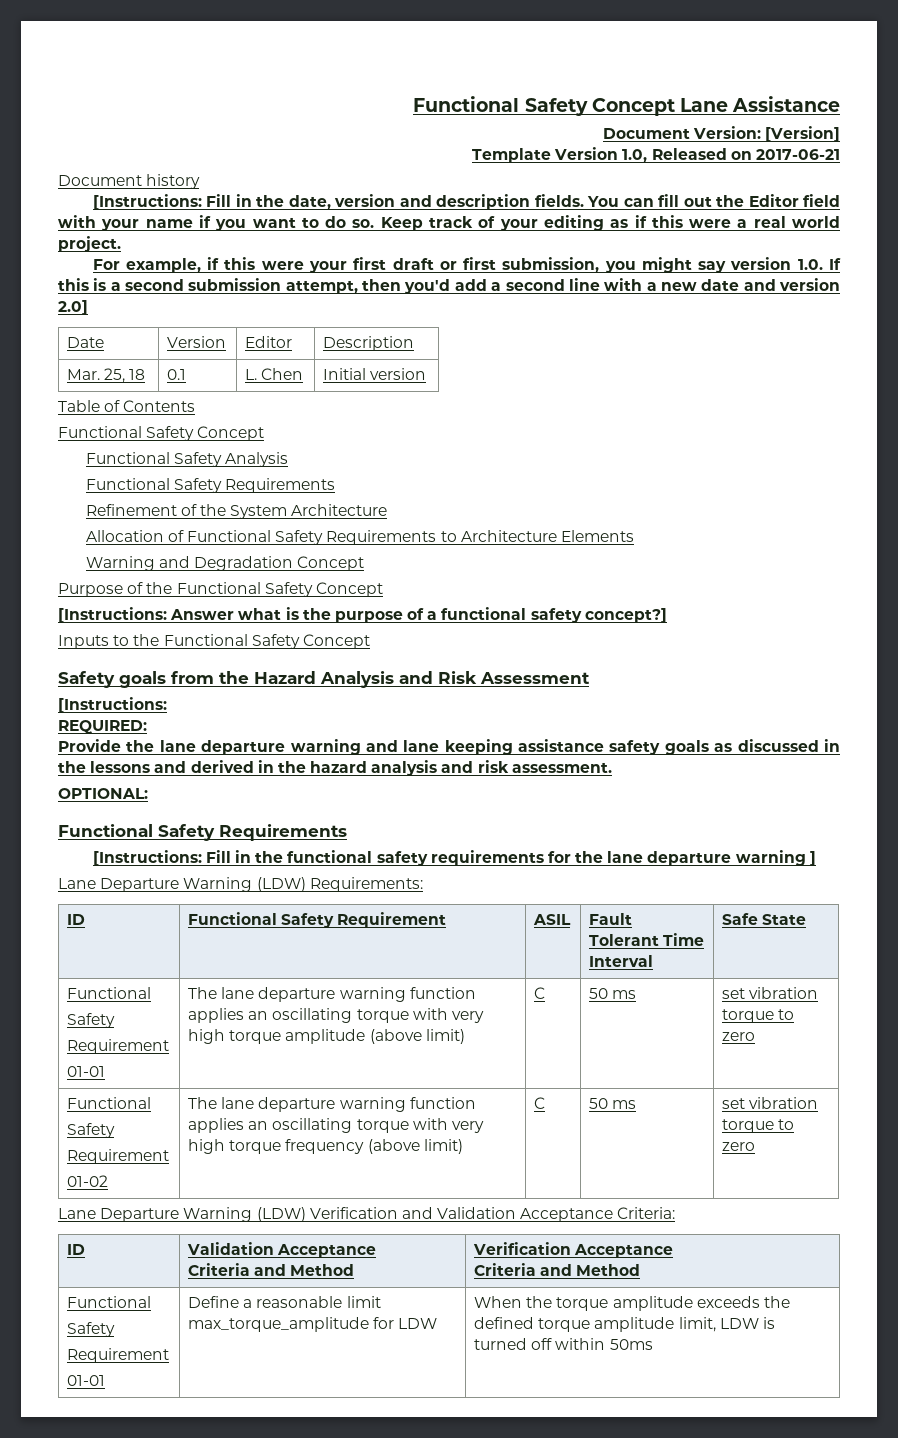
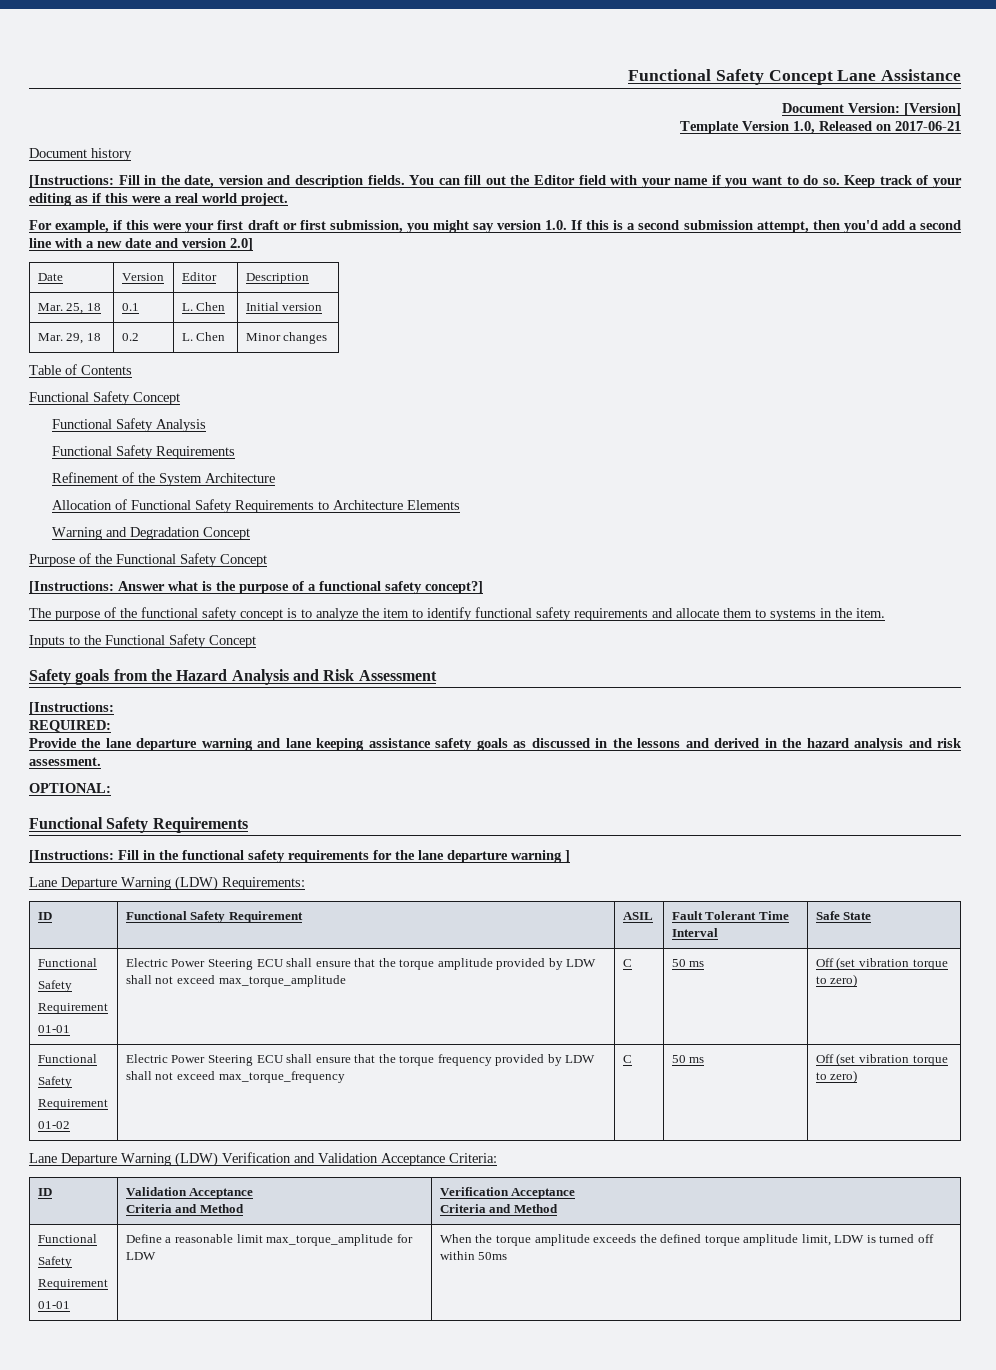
(427, 374) none -> [37,333,101,344] [121,333,139,341] [181,332,226,341] [245,332,328,344] // Mar. 29, 18 | 0.2 | L. Chen | Minor changes
(667, 615) none -> [29,607,885,621] // The purpose of the functional safety concept is to analyze the item to identify functional safety requirements and allocate them to systems in the item.
[188,987,476,1002] [188,1008,485,1023] [188,1029,465,1044] [534,987,546,999] [589,988,637,999] [722,987,819,999] [722,1009,795,1023] [722,1032,756,1041] The lane departure warning function applies an oscillating torque with very high torque amplitude (above limit) | C | 50 ms | set vibration torque to zero -> [125,958,597,970] [125,975,346,987] [622,959,632,967] [671,959,705,967] [815,957,948,970] [815,974,858,987] Electric Power Steering ECU shall ensure that the torque amplitude provided by LDW shall not exceed max_torque_amplitude | C | 50 ms | Off (set vibration torque to zero)
[188,1097,476,1112] [188,1118,485,1133] [188,1139,463,1154] [534,1097,546,1109] [589,1098,637,1109] [722,1097,819,1109] [722,1119,795,1133] [722,1142,756,1151] The lane departure warning function applies an oscillating torque with very high torque frequency (above limit) | C | 50 ms | set vibration torque to zero -> [125,1054,596,1066] [125,1071,345,1083] [622,1055,632,1063] [671,1055,705,1063] [815,1053,948,1066] [815,1070,858,1083] Electric Power Steering ECU shall ensure that the torque frequency provided by LDW shall not exceed max_torque_frequency | C | 50 ms | Off (set vibration torque to zero)

